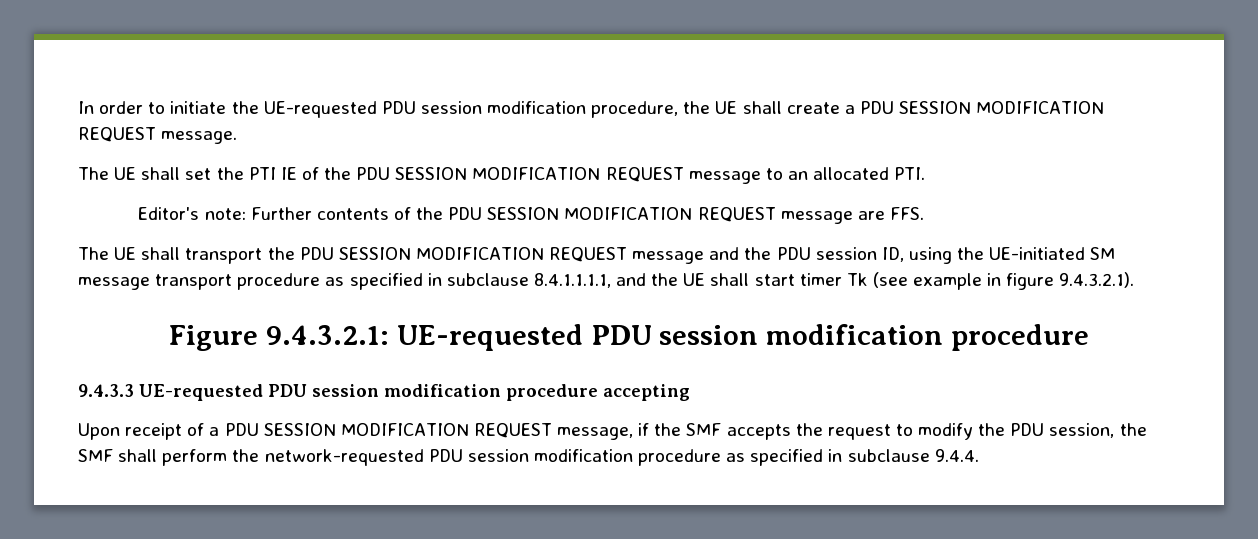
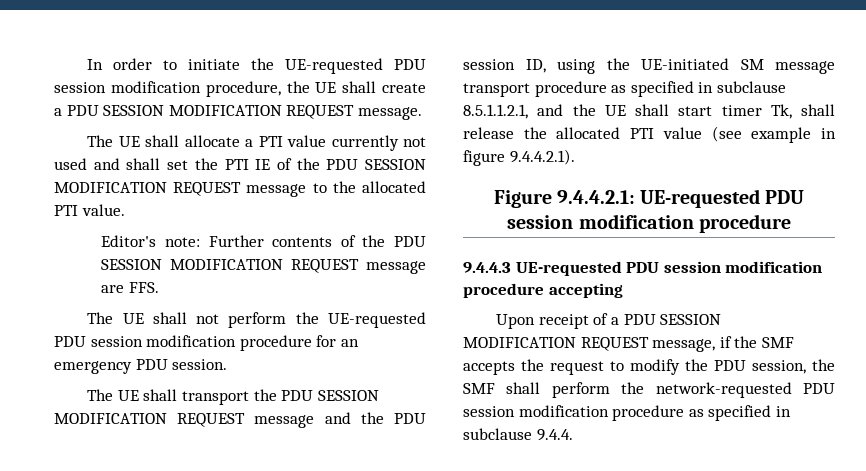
(181, 173) none -> [184,135,426,151] [54,158,161,170] allocate a PTI value currently not used and shall
[787,167,926,180] an allocated PTI. -> [332,181,426,193] [54,204,125,216] the allocated PTI value.
(924, 213) none -> [87,312,426,328] [54,335,359,351] [54,359,228,374] // The UE shall not perform the UE-requested PDU session modification procedure for an emergency PDU session.
[533,273,611,288] 8.4.1.1.1.1, -> [463,104,528,119] 8.5.1.1.2.1,
[846,273,868,286] Tk -> [770,104,835,119] [463,127,702,139] Tk, shall release the allocated PTI value
[1059,272,1135,288] 9.4.3.2.1). -> [509,149,575,165] 9.4.4.2.1).
[265,325,389,345] 9.4.3.2.1: -> [556,190,635,204] 9.4.4.2.1:
[78,384,134,397] 9.4.3.3 -> [463,262,511,273] 9.4.4.3

